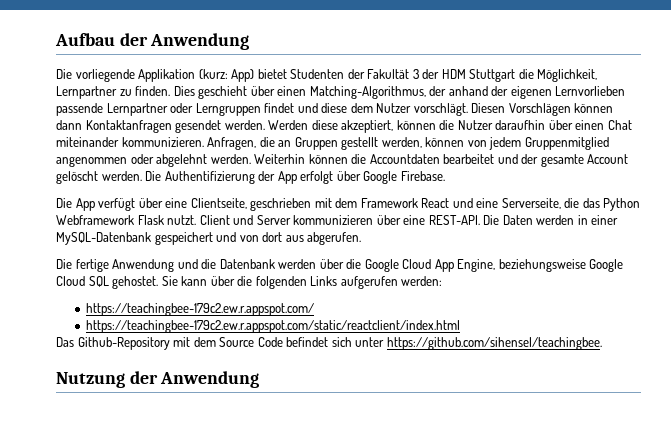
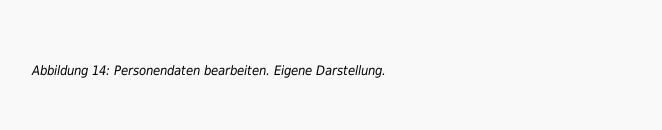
[55,33,250,50] [56,69,598,82] [56,86,626,99] [56,103,614,116] [56,120,632,133] [56,137,609,150] [56,154,629,167] [56,171,445,184] [56,198,641,211] [56,215,619,225] [56,232,362,245] [56,259,624,272] [56,276,443,289] [86,303,315,316] [86,320,461,333] [56,337,602,350] [56,371,260,388] Aufbau der Anwendung // Die vorliegende Applikation (kurz: App) bietet Studenten der Fakultät 3 der HDM Stuttgart die Möglichkeit, Lernpartner zu finden. Dies geschieht über einen Matching-Algorithmus, der anhand der eigenen Lernvorlieben passende Lernpartner oder Lerngruppen findet und diese dem Nutzer vorschlägt. Diesen Vorschlägen können dann Kontaktanfragen gesendet werden. Werden diese akzeptiert, können die Nutzer daraufhin über einen Chat miteinander kommunizieren. Anfragen, die an Gruppen gestellt werden, können von jedem Gruppenmitglied angenommen oder abgelehnt werden. Weiterhin können die Accountdaten bearbeitet und der gesamte Account gelöscht werden. Die Authentifizierung der App erfolgt über Google Firebase. // Die App verfügt über eine Clientseite, geschrieben mit dem Framework React und eine Serverseite, die das Python Webframework Flask nutzt. Client und Server kommunizieren über eine REST-API. Die Daten werden in einer MySQL-Datenbank gespeichert und von dort aus abgerufen. // Die fertige Anwendung und die Datenbank werden über die Google Cloud App Engine, beziehungsweise Google Cloud SQL gehostet. Sie kann über die folgenden Links aufgerufen werden: // https://teachingbee-179c2.ew.r.appspot.com/ // https://teachingbee-179c2.ew.r.appspot.com/static/reactclient/index.html // Das Github-Repository mit dem Source Code befindet sich unter https://github.com/sihensel/teachingbee. // Nutzung der Anwendung -> [31,65,386,78] Abbildung 14: Personendaten bearbeiten. Eigene Darstellung.

